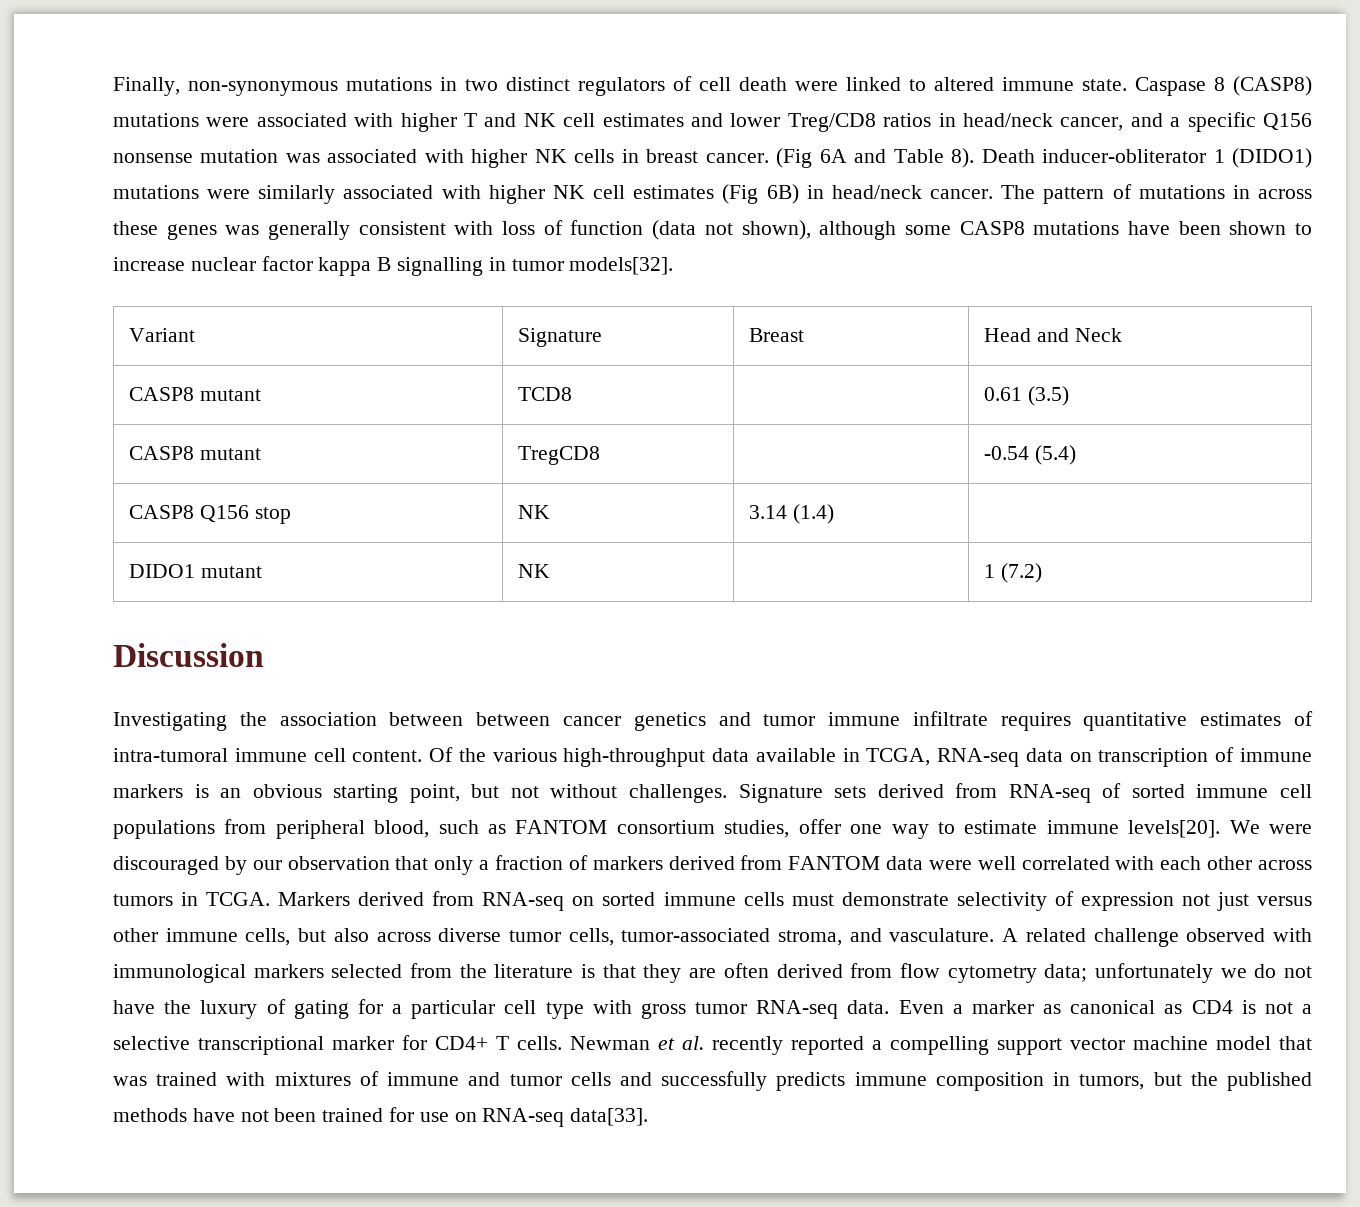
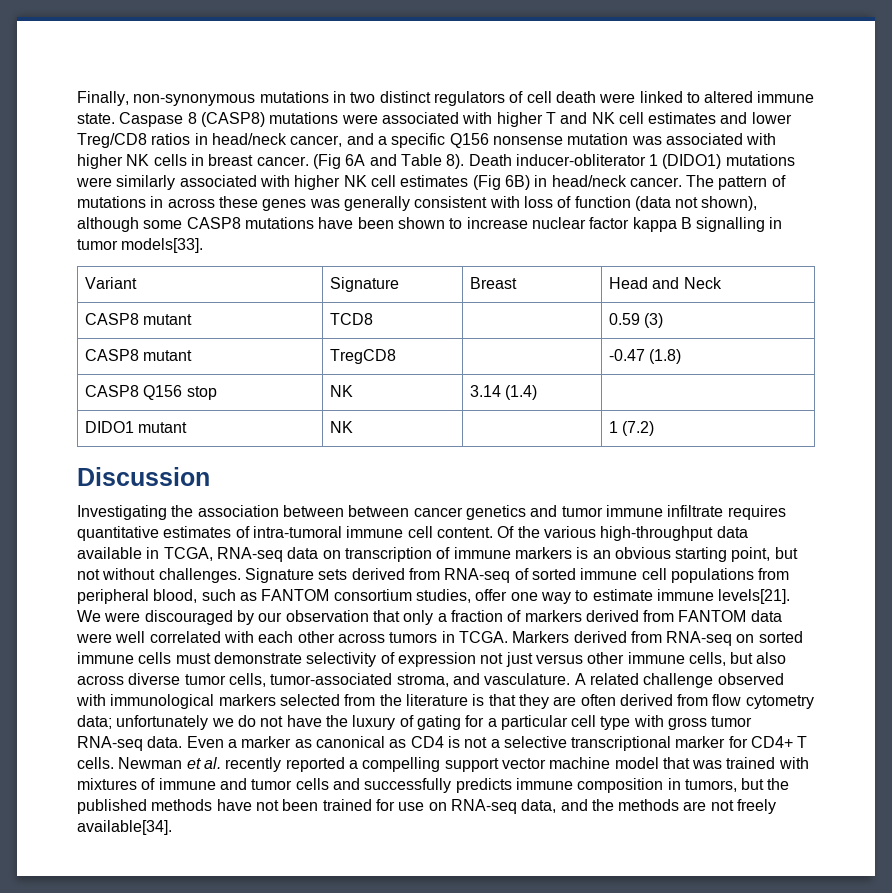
[569,257,674,275] models[32]. -> [121,238,204,253] models[33].
[984,386,1070,406] 0.61 (3.5) -> [609,313,664,328] 0.59 (3)
[984,445,1077,465] -0.54 (5.4) -> [609,349,682,364] -0.47 (1.8)
[1128,820,1221,838] levels[20]. -> [718,589,791,604] levels[21].
[570,1108,649,1126] data[33]. -> [521,799,777,814] [77,820,172,835] data, and the methods are not freely available[34].

